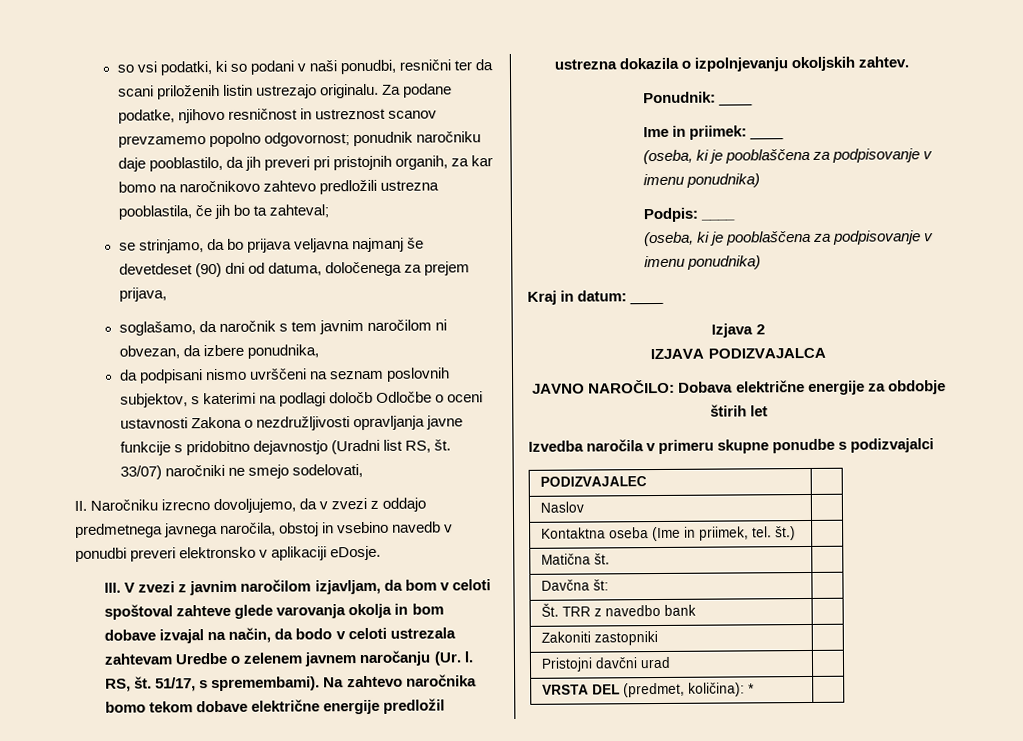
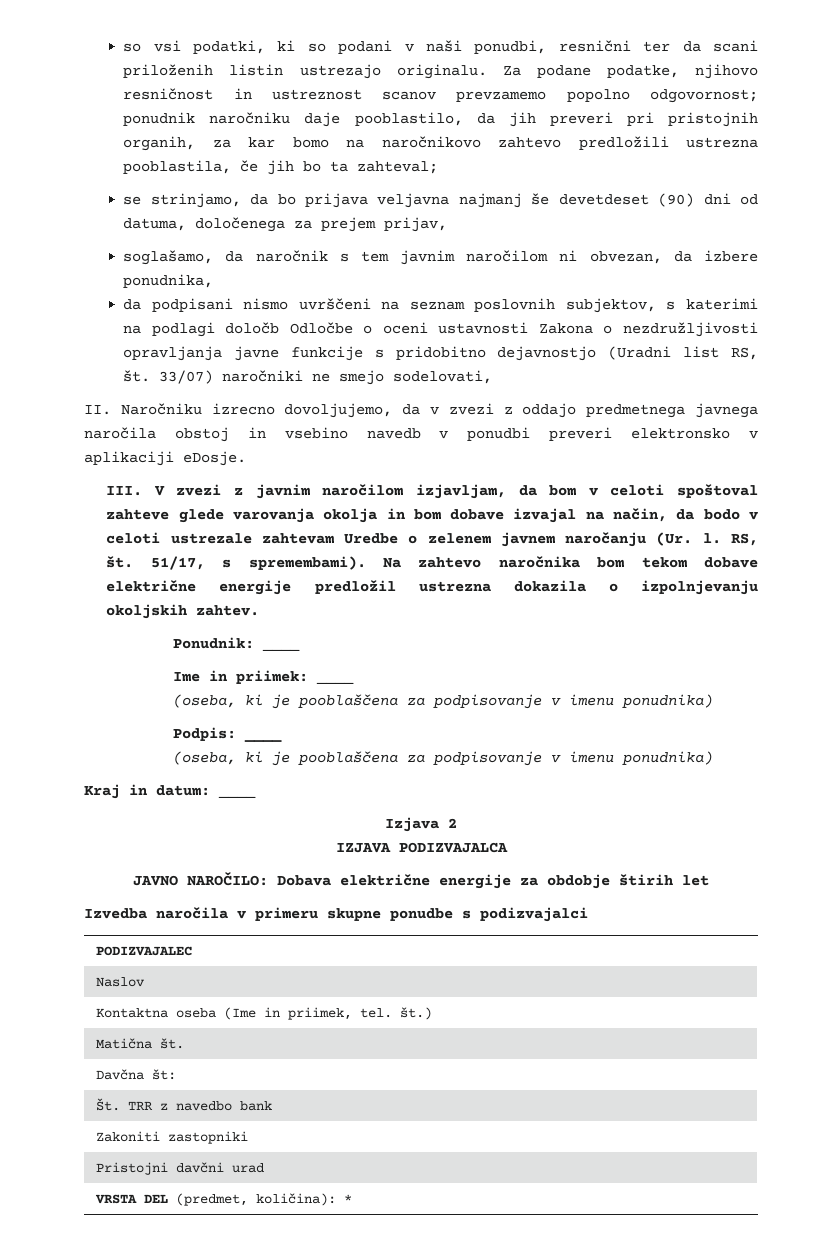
[118,287,167,302] prijava, -> [384,217,448,232] prijav,
[220,522,277,536] naročila, -> [84,427,156,439] naročila
[389,627,456,639] ustrezala -> [170,533,252,544] ustrezale
[105,701,147,713] bomo -> [597,557,625,568] bom

